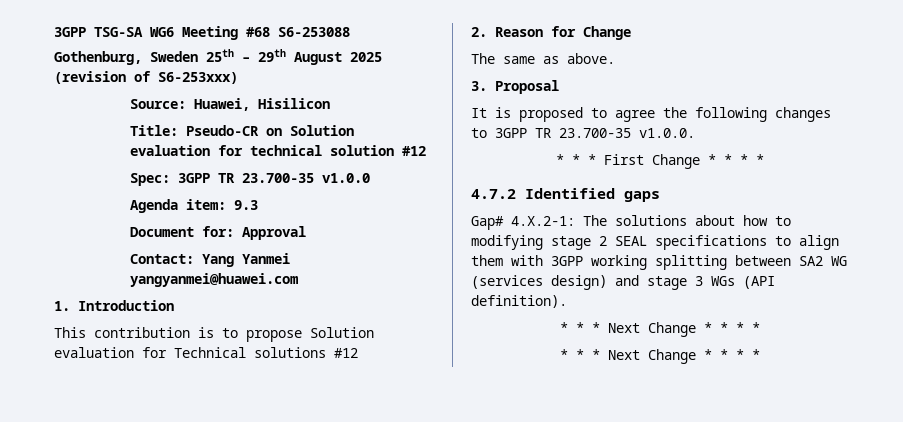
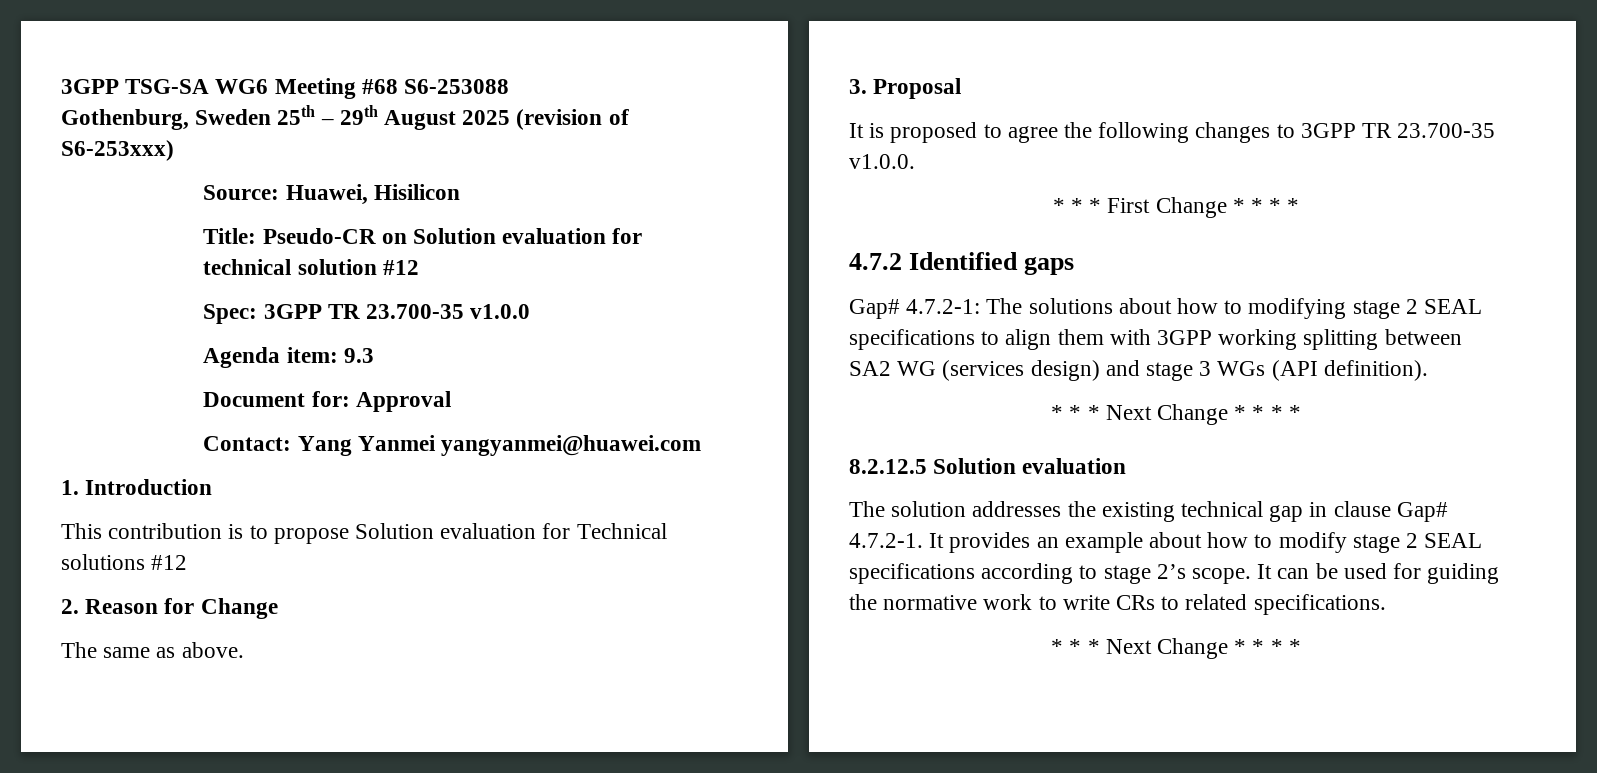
[511,216,575,226] 4.X.2-1: -> [906,299,981,314] 4.7.2-1:
(760, 327) none -> [849,458,1127,474] [849,501,1448,522] [849,532,1483,553] [849,563,1500,584] [849,594,1386,615] // 8.2.12.5 Solution evaluation // The solution addresses the existing technical gap in clause Gap# 4.7.2-1. It provides an example about how to modify stage 2 SEAL specifications according to stage 2’s scope. It can be used for guiding the normative work to write CRs to related specifications.

